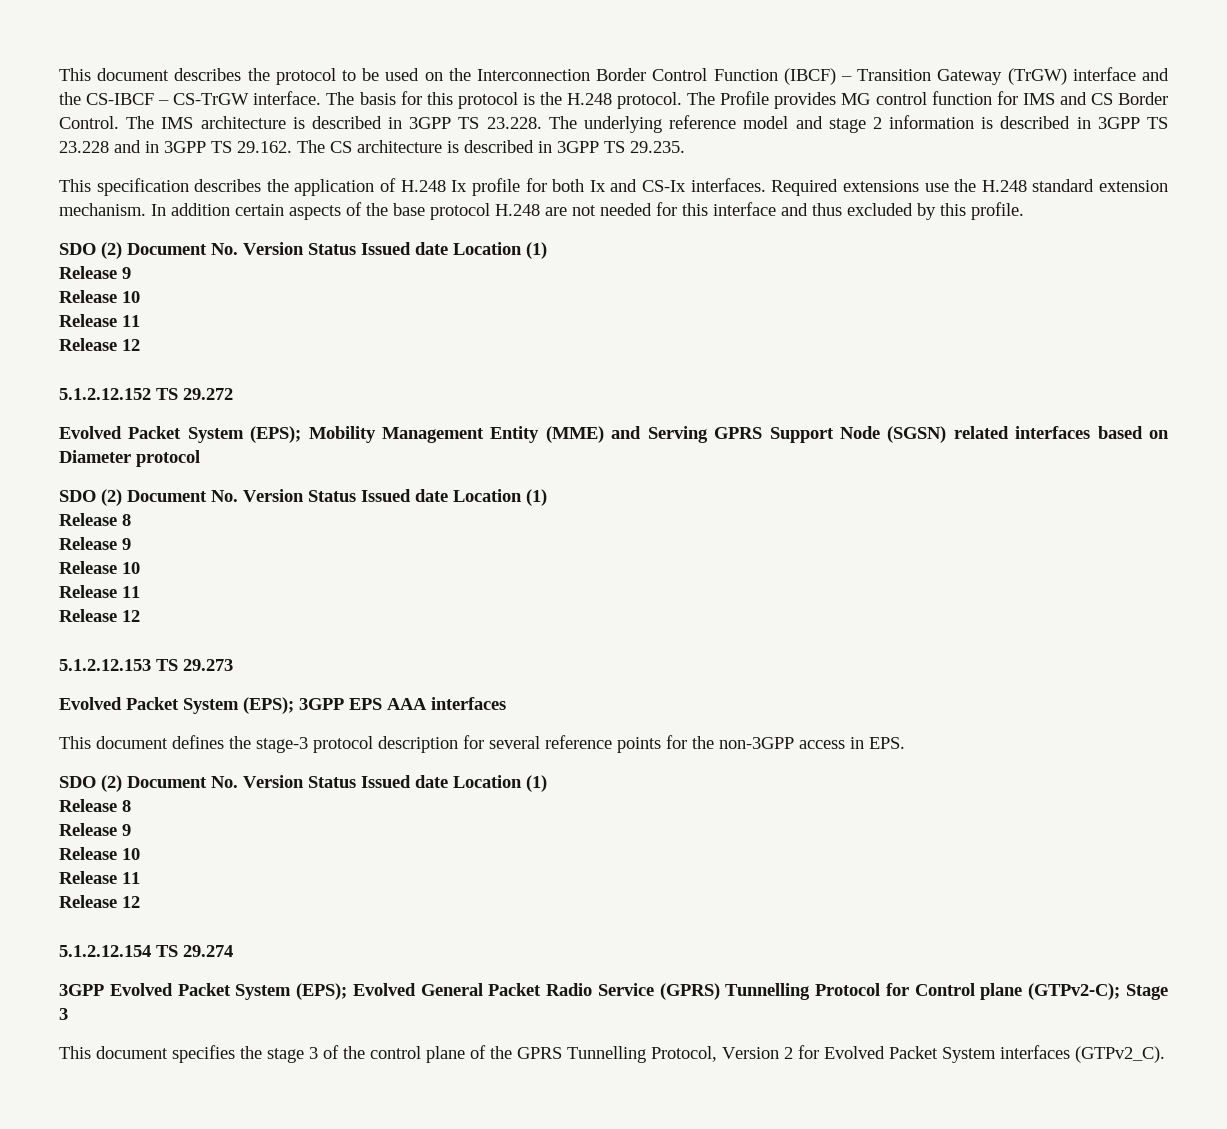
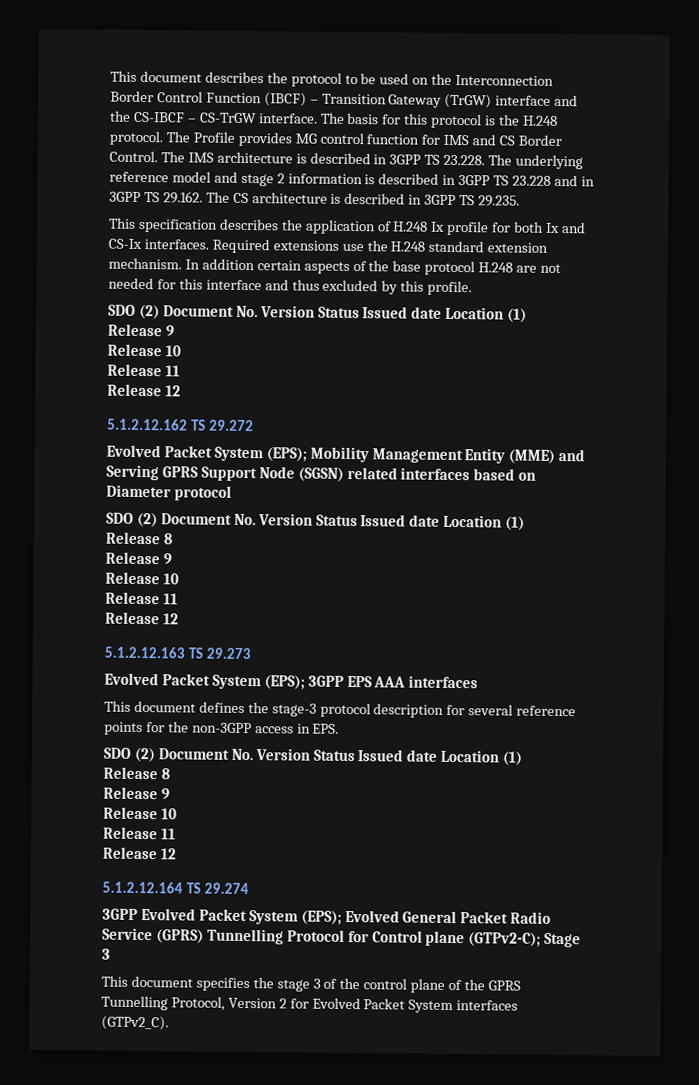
[59,388,151,400] 5.1.2.12.152 -> [107,418,188,431] 5.1.2.12.162
[59,659,151,671] 5.1.2.12.153 -> [104,646,185,659] 5.1.2.12.163
[59,945,151,957] 5.1.2.12.154 -> [102,881,183,894] 5.1.2.12.164

